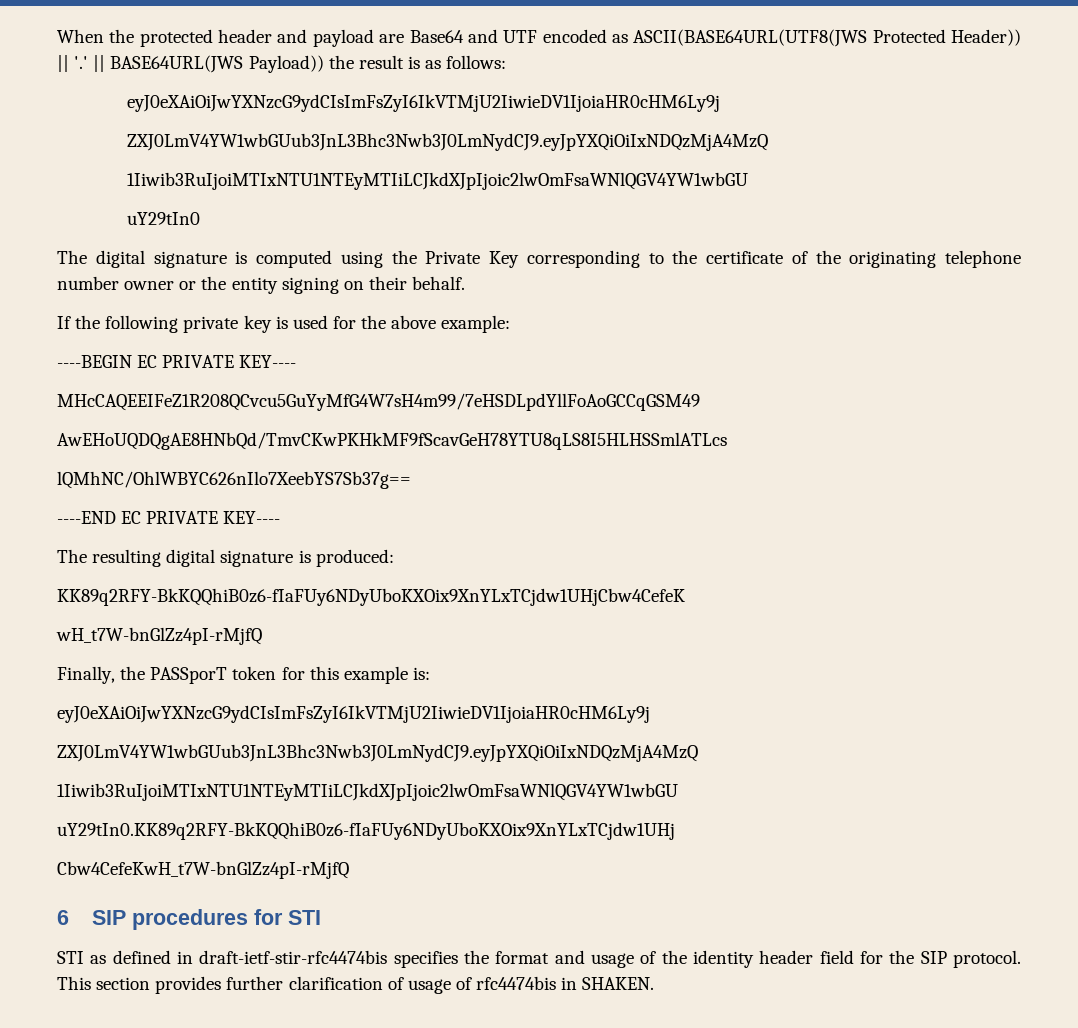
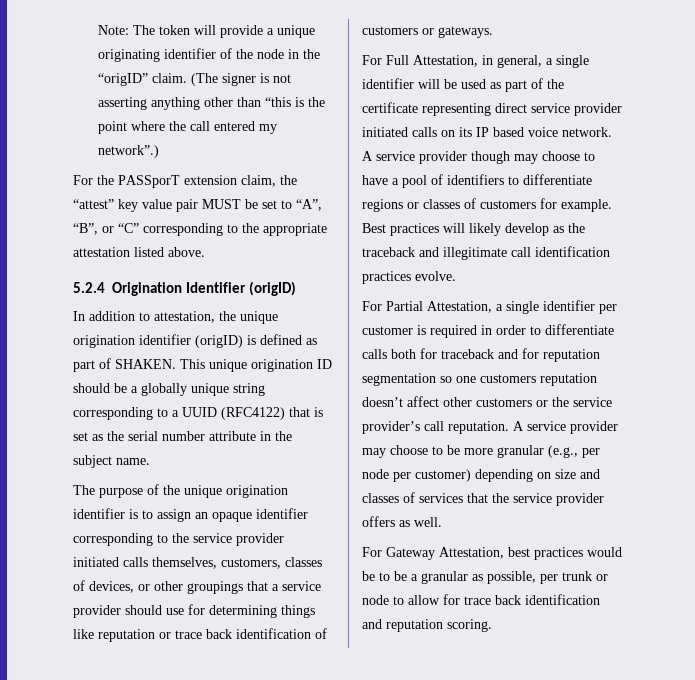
[57,29,1022,47] [57,55,507,73] [126,94,720,112] [126,133,768,151] [126,172,748,190] [126,212,200,225] [57,250,1021,268] [57,276,466,294] [57,315,511,333] [57,355,297,368] [57,393,700,411] [57,432,727,450] [57,471,411,489] [57,511,281,524] [57,549,394,567] [57,588,685,606] [56,627,262,645] [57,666,430,684] [57,705,650,723] [57,744,698,762] [57,783,678,801] [57,822,675,840] [57,861,349,879] [57,909,321,930] [57,950,1022,968] [57,976,655,994] When the protected header and payload are Base64 and UTF encoded as ASCII(BASE64URL(UTF8(JWS Protected Header)) || '.' || BASE64URL(JWS Payload)) the result is as follows: // eyJ0eXAiOiJwYXNzcG9ydCIsImFsZyI6IkVTMjU2IiwieDV1IjoiaHR0cHM6Ly9j // ZXJ0LmV4YW1wbGUub3JnL3Bhc3Nwb3J0LmNydCJ9.eyJpYXQiOiIxNDQzMjA4MzQ // 1Iiwib3RuIjoiMTIxNTU1NTEyMTIiLCJkdXJpIjoic2lwOmFsaWNlQGV4YW1wbGU // uY29tIn0 // The digital signature is computed using the Private Key corresponding to the certificate of the originating telephone number owner or the entity signing on their behalf. // If the following private key is used for the above example: // ----BEGIN EC PRIVATE KEY---- // MHcCAQEEIFeZ1R208QCvcu5GuYyMfG4W7sH4m99/7eHSDLpdYllFoAoGCCqGSM49 // AwEHoUQDQgAE8HNbQd/TmvCKwPKHkMF9fScavGeH78YTU8qLS8I5HLHSSmlATLcs // lQMhNC/OhlWBYC626nIlo7XeebYS7Sb37g== // ----END EC PRIVATE KEY---- // The resulting digital signature is produced: // KK89q2RFY-BkKQQhiB0z6-fIaFUy6NDyUboKXOix9XnYLxTCjdw1UHjCbw4CefeK // wH_t7W-bnGlZz4pI-rMjfQ // Finally, the PASSporT token for this example is: // eyJ0eXAiOiJwYXNzcG9ydCIsImFsZyI6IkVTMjU2IiwieDV1IjoiaHR0cHM6Ly9j // ZXJ0LmV4YW1wbGUub3JnL3Bhc3Nwb3J0LmNydCJ9.eyJpYXQiOiIxNDQzMjA4MzQ // 1Iiwib3RuIjoiMTIxNTU1NTEyMTIiLCJkdXJpIjoic2lwOmFsaWNlQGV4YW1wbGU // uY29tIn0.KK89q2RFY-BkKQQhiB0z6-fIaFUy6NDyUboKXOix9XnYLxTCjdw1UHj // Cbw4CefeKwH_t7W-bnGlZz4pI-rMjfQ // 6 SIP procedures for STI // STI as defined in draft-ietf-stir-rfc4474bis specifies the format and usage of the identity header field for the SIP protocol. This section provides further clarification of usage of rfc4474bis in SHAKEN. -> [98,25,316,38] [98,48,321,62] [98,73,292,86] [98,97,326,110] [98,121,278,134] [98,145,160,158] [73,175,297,188] [73,199,322,212] [73,223,327,236] [73,247,205,257] [73,281,296,296] [73,311,278,324] [73,334,317,348] [73,358,332,372] [73,383,265,396] [73,407,323,420] [73,431,292,441] [73,455,150,468] [73,484,288,498] [73,508,308,522] [73,533,284,546] [73,557,322,569] [73,580,321,594] [73,604,315,618] [73,628,327,642] [362,26,493,38] [362,55,589,68] [362,78,564,92] [362,102,622,116] [362,127,612,137] [362,151,595,164] [362,174,592,188] [362,198,612,212] [362,223,585,236] [362,246,610,260] [362,271,456,284] [362,300,617,314] [362,324,614,338] [362,348,600,362] [362,373,597,386] [362,396,612,407] [362,421,618,434] [362,445,600,458] [362,469,600,482] [362,492,604,506] [362,516,442,527] [362,547,622,560] [362,571,608,584] [362,594,600,605] [362,619,492,632] Note: The token will provide a unique originating identifier of the node in the “origID” claim. (The signer is not asserting anything other than “this is the point where the call entered my network”.) // For the PASSporT extension claim, the “attest” key value pair MUST be set to “A”, “B”, or “C” corresponding to the appropriate attestation listed above. // 5.2.4 Origination Identifier (origID) // In addition to attestation, the unique origination identifier (origID) is defined as part of SHAKEN. This unique origination ID should be a globally unique string corresponding to a UUID (RFC4122) that is set as the serial number attribute in the subject name. // The purpose of the unique origination identifier is to assign an opaque identifier corresponding to the service provider initiated calls themselves, customers, classes of devices, or other groupings that a service provider should use for determining things like reputation or trace back identification of customers or gateways. // For Full Attestation, in general, a single identifier will be used as part of the certificate representing direct service provider initiated calls on its IP based voice network. A service provider though may choose to have a pool of identifiers to differentiate regions or classes of customers for example. Best practices will likely develop as the traceback and illegitimate call identification practices evolve. // For Partial Attestation, a single identifier per customer is required in order to differentiate calls both for traceback and for reputation segmentation so one customers reputation doesn’t affect other customers or the service provider’s call reputation. A service provider may choose to be more granular (e.g., per node per customer) depending on size and classes of services that the service provider offers as well. // For Gateway Attestation, best practices would be to be a granular as possible, per trunk or node to allow for trace back identification and reputation scoring.

